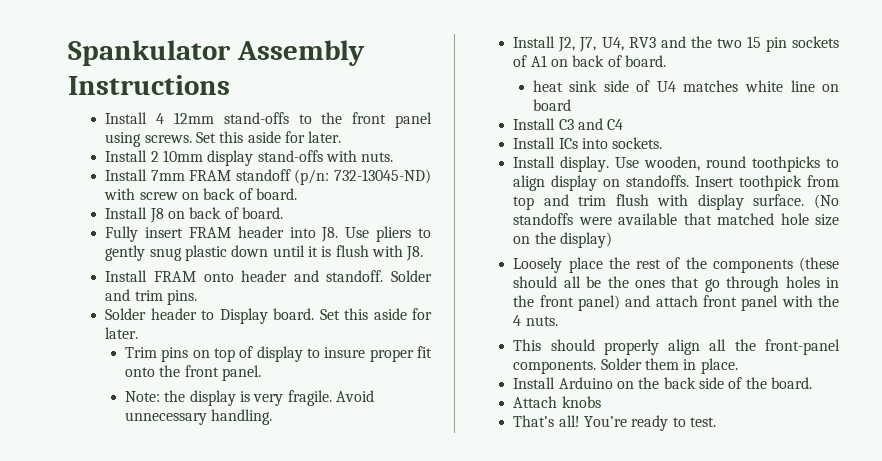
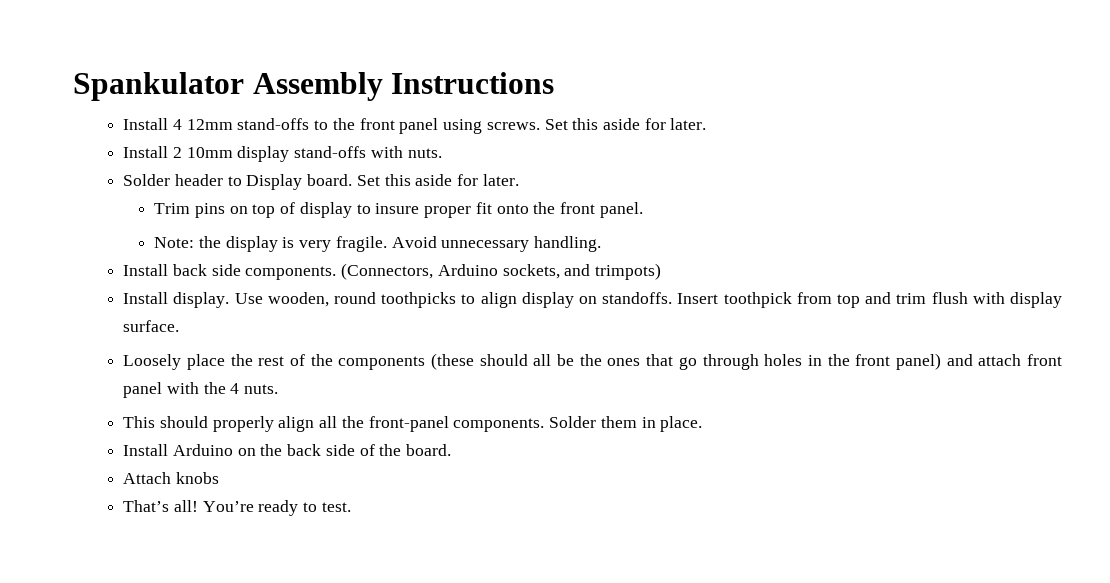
[105,169,432,185] [104,188,297,200] [105,207,283,223] [105,226,432,242] [105,245,424,261] [105,270,432,282] [105,289,197,305] // Install 7mm FRAM standoff (p/n: 732-13045-ND) with screw on back of board. // Install J8 on back of board. // Fully insert FRAM header into J8. Use pliers to gently snug plastic down until it is flush with J8. // Install FRAM onto header and standoff. Solder and trim pins. -> (442, 153) none
[558,36,839,52] [513,55,666,67] [532,80,839,92] [532,99,571,111] [513,118,624,130] [513,137,663,149] J2, J7, U4, RV3 and the two 15 pin sockets of A1 on back of board. // heat sink side of U4 matches white line on board // Install C3 and C4 // Install ICs into sockets. -> [172,263,662,280] back side components. (Connectors, Arduino sockets, and trimpots)
[814,194,839,209] [513,213,839,226] [513,232,612,248] (No standoffs were available that matched hole size on the display) -> (180, 326) none

